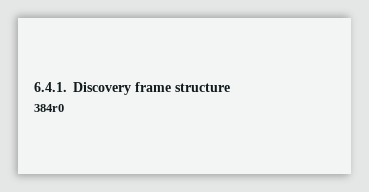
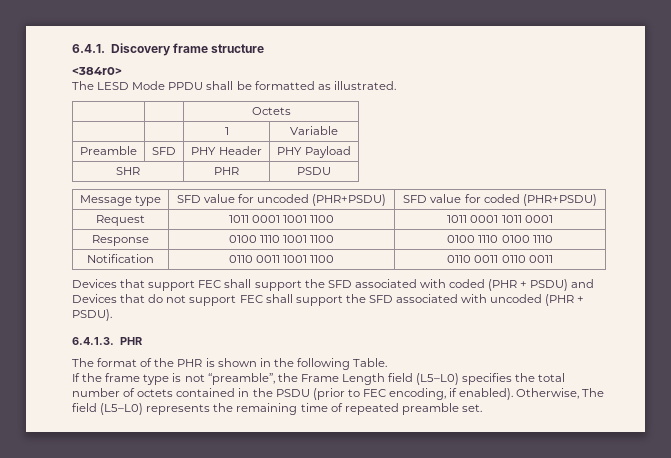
[34,104,64,112] 384r0 -> [72,67,122,75] [72,81,396,90] [251,107,291,115] [224,127,229,135] [290,126,338,135] [80,146,137,155] [152,147,176,155] [191,146,262,155] [277,146,351,158] [116,167,140,175] [214,167,239,175] [297,167,331,175] [79,195,162,206] [176,194,387,206] [403,194,597,206] [96,215,145,226] [228,215,335,223] [447,215,553,223] [92,235,149,246] [228,235,335,243] [447,235,553,243] [87,254,154,263] [228,255,335,263] [447,255,553,263] [72,279,595,291] [72,294,585,306] [72,309,112,321] [72,337,142,345] [72,358,388,370] [72,373,566,385] [72,388,605,400] [72,403,482,415] <384r0> // The LESD Mode PPDU shall be formatted as illustrated. // | | Octets // | | 1 | Variable // Preamble | SFD | PHY Header | PHY Payload // SHR | PHR | PSDU // Message type | SFD value for uncoded (PHR+PSDU) | SFD value for coded (PHR+PSDU) // Request | 1011 0001 1001 1100 | 1011 0001 1011 0001 // Response | 0100 1110 1001 1100 | 0100 1110 0100 1110 // Notification | 0110 0011 1001 1100 | 0110 0011 0110 0011 // Devices that support FEC shall support the SFD associated with coded (PHR + PSDU) and Devices that do not support FEC shall support the SFD associated with uncoded (PHR + PSDU). // 6.4.1.3. PHR // The format of the PHR is shown in the following Table. // If the frame type is not “preamble”, the Frame Length field (L5–L0) specifies the total number of octets contained in the PSDU (prior to FEC encoding, if enabled). Otherwise, The field (L5–L0) represents the remaining time of repeated preamble set.

